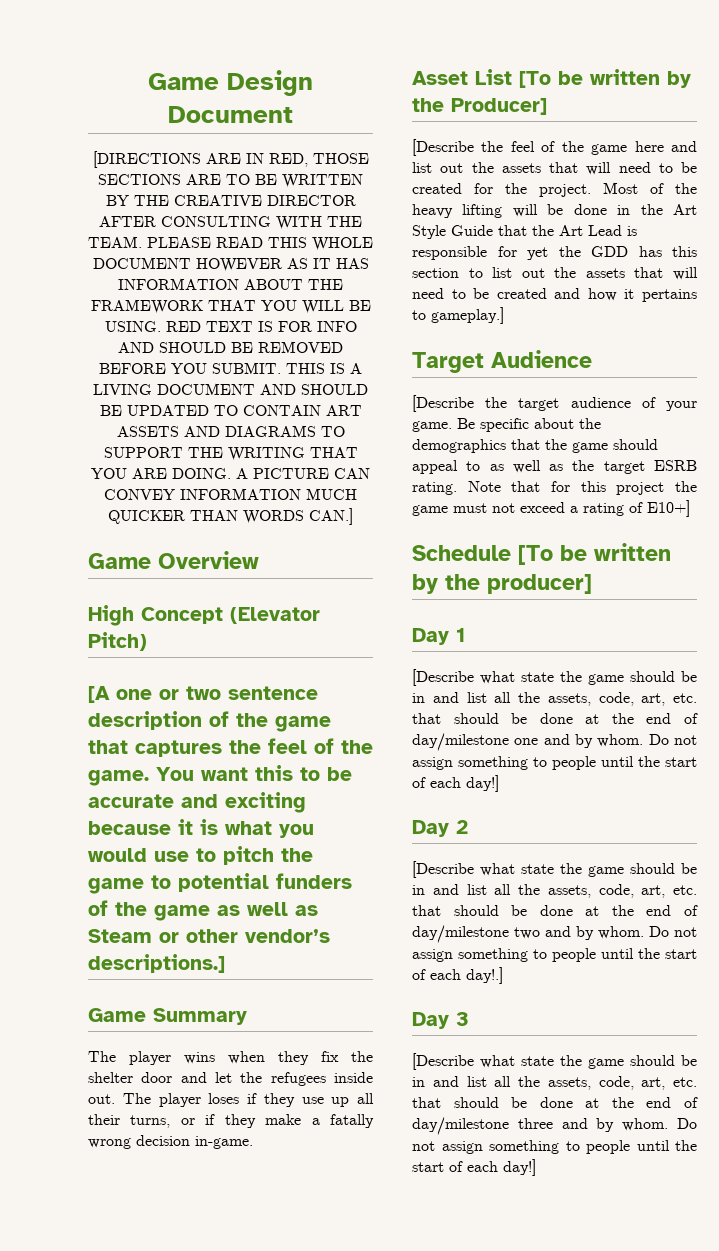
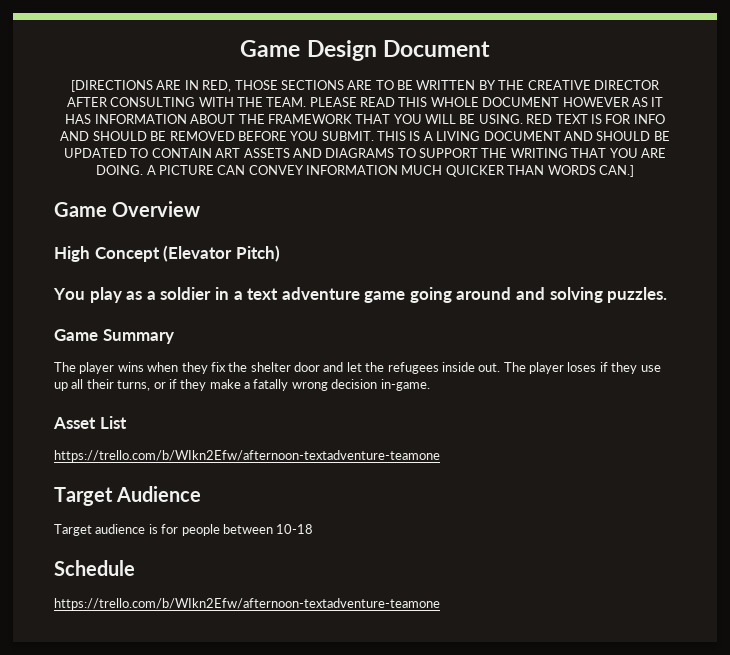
[88,686,318,703] [88,711,331,732] [88,738,373,757] [88,765,352,786] [88,792,306,813] [88,819,314,838] [88,846,313,865] [88,873,352,894] [88,900,318,921] [88,929,330,943] [88,954,225,973] [A one or two sentence description of the game that captures the feel of the game. You want this to be accurate and exciting because it is what you would use to pitch the game to potential funders of the game as well as Steam or other vendor’s descriptions.] -> [53,287,668,303] You play as a soldier in a text adventure game going around and solving puzzles.
[519,69,691,88] [412,98,547,115] [412,139,697,156] [412,162,697,175] [412,182,697,197] [412,204,697,218] [412,225,637,239] [412,246,697,260] [412,267,698,280] [412,288,697,302] [412,307,504,324] [412,350,592,373] [412,395,697,412] [412,418,601,432] [412,439,658,453] [412,460,697,474] [412,481,697,495] [412,500,690,517] [412,543,671,565] [412,574,592,594] [412,628,465,645] [412,669,697,686] [412,692,697,706] [412,713,698,724] [412,733,697,751] [412,756,697,770] [412,775,499,792] [412,820,468,837] [412,861,697,878] [412,884,697,898] [412,905,698,916] [412,925,697,943] [412,948,697,962] [412,967,503,984] [412,1012,469,1029] [412,1053,697,1070] [412,1076,697,1090] [412,1097,698,1108] [412,1117,697,1135] [412,1140,697,1154] [412,1159,536,1176] [To be written by the Producer] // [Describe the feel of the game here and list out the assets that will need to be created for the project. Most of the heavy lifting will be done in the Art Style Guide that the Art Lead is responsible for yet the GDD has this section to list out the assets that will need to be created and how it pertains to gameplay.] // Target Audience // [Describe the target audience of your game. Be specific about the demographics that the game should appeal to as well as the target ESRB rating. Note that for this project the game must not exceed a rating of E10+] // Schedule [To be written by the producer] // Day 1 // [Describe what state the game should be in and list all the assets, code, art, etc. that should be done at the end of day/milestone one and by whom. Do not assign something to people until the start of each day!] // Day 2 // [Describe what state the game should be in and list all the assets, code, art, etc. that should be done at the end of day/milestone two and by whom. Do not assign something to people until the start of each day!.] // Day 3 // [Describe what state the game should be in and list all the assets, code, art, etc. that should be done at the end of day/milestone three and by whom. Do not assign something to people until the start of each day!] -> [54,450,440,462] [54,486,202,506] [54,524,314,536] [54,560,135,576] [54,598,440,610] // https://trello.com/b/WIkn2Efw/afternoon-textadventure-teamone // Target Audience // Target audience is for people between 10-18 // Schedule // https://trello.com/b/WIkn2Efw/afternoon-textadventure-teamone

